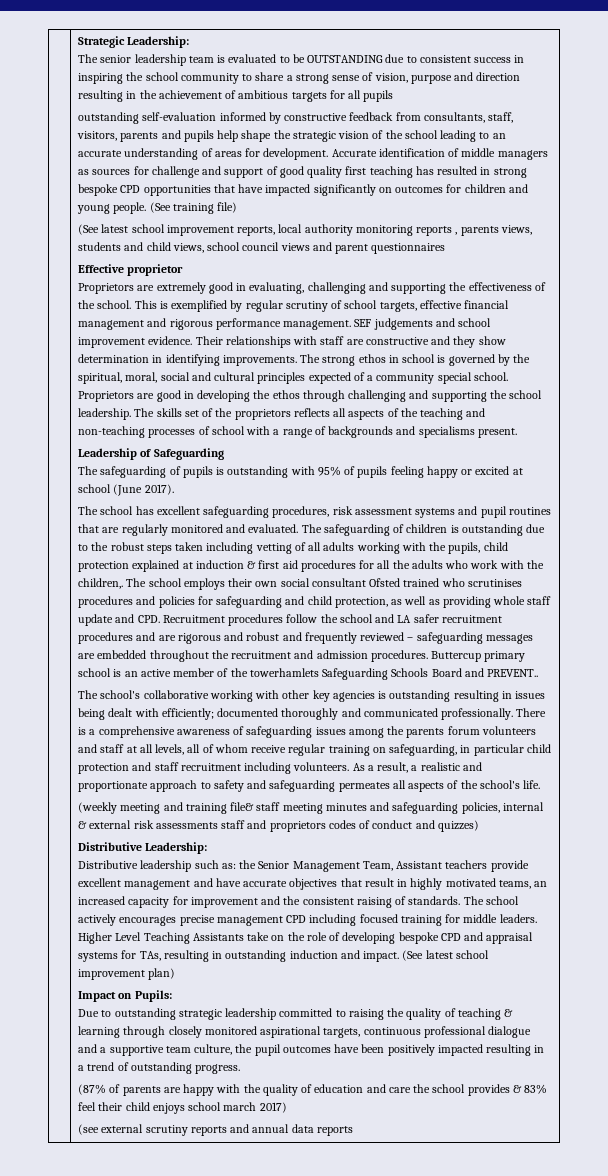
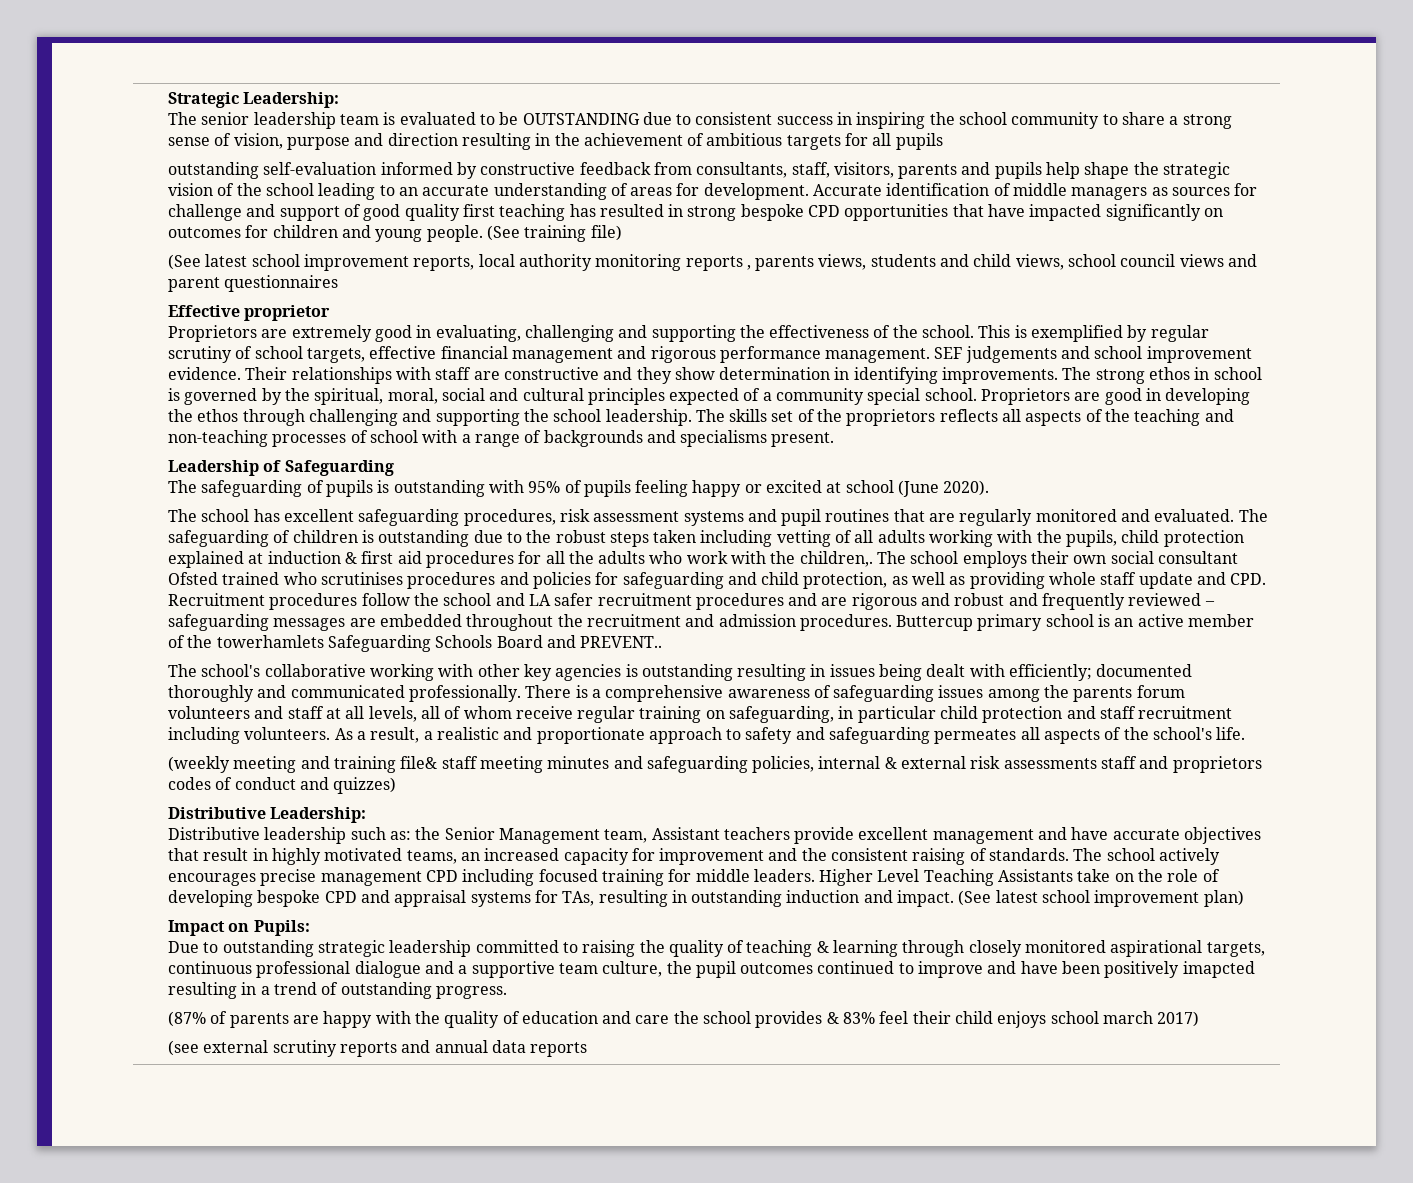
[144,484,174,495] 2017). -> [943,480,990,496] 2020).
[362,861,393,871] Team, -> [604,829,648,843] team,
(331, 1049) none -> [817,961,1017,978] continued to improve and
[437,1044,483,1056] impacted -> [1182,961,1255,978] imapcted

